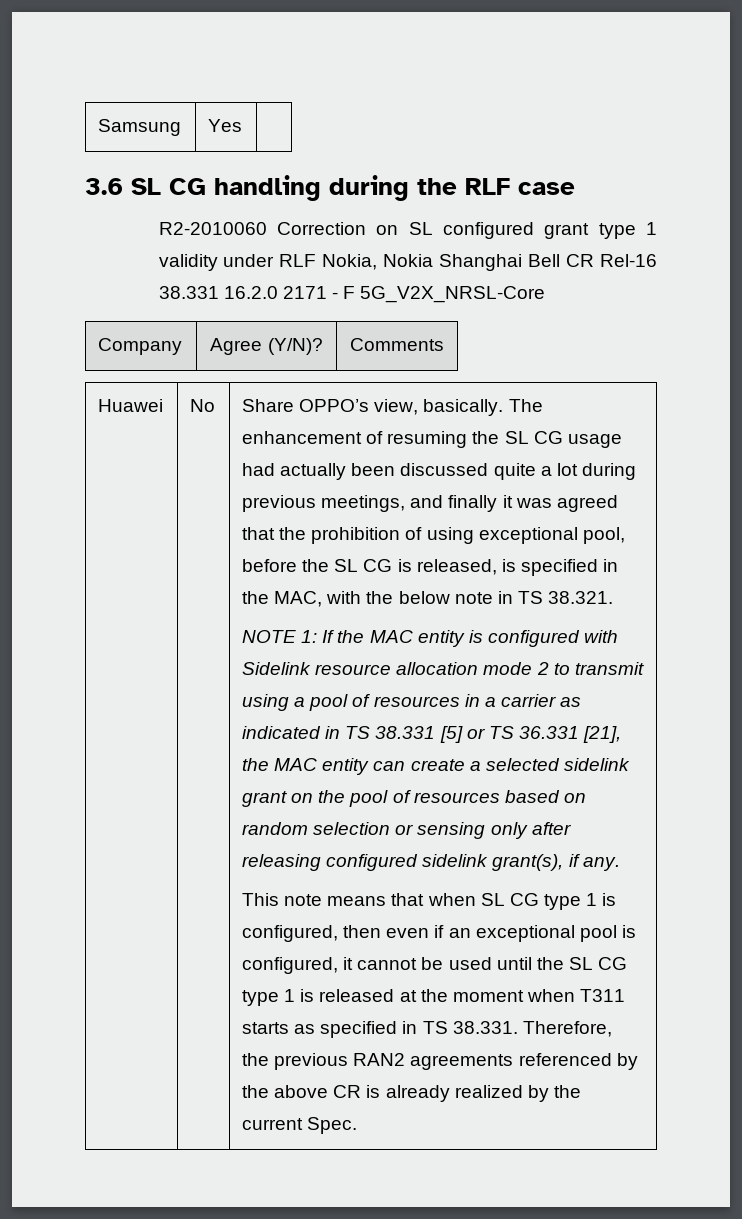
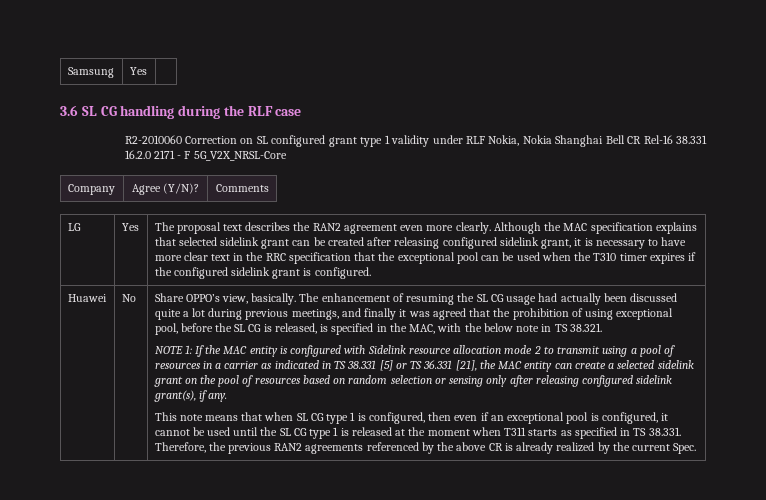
(444, 344) none -> [67,223,81,231] [121,223,139,231] [154,222,697,234] [154,237,687,249] [154,252,697,264] [154,267,371,279] // LG | Yes | The proposal text describes the RAN2 agreement even more clearly. Although the MAC specification explains that selected sidelink grant can be created after releasing configured sidelink grant, it is necessary to have more clear text in the RRC specification that the exceptional pool can be used when the T310 timer expires if the configured sidelink grant is configured.

